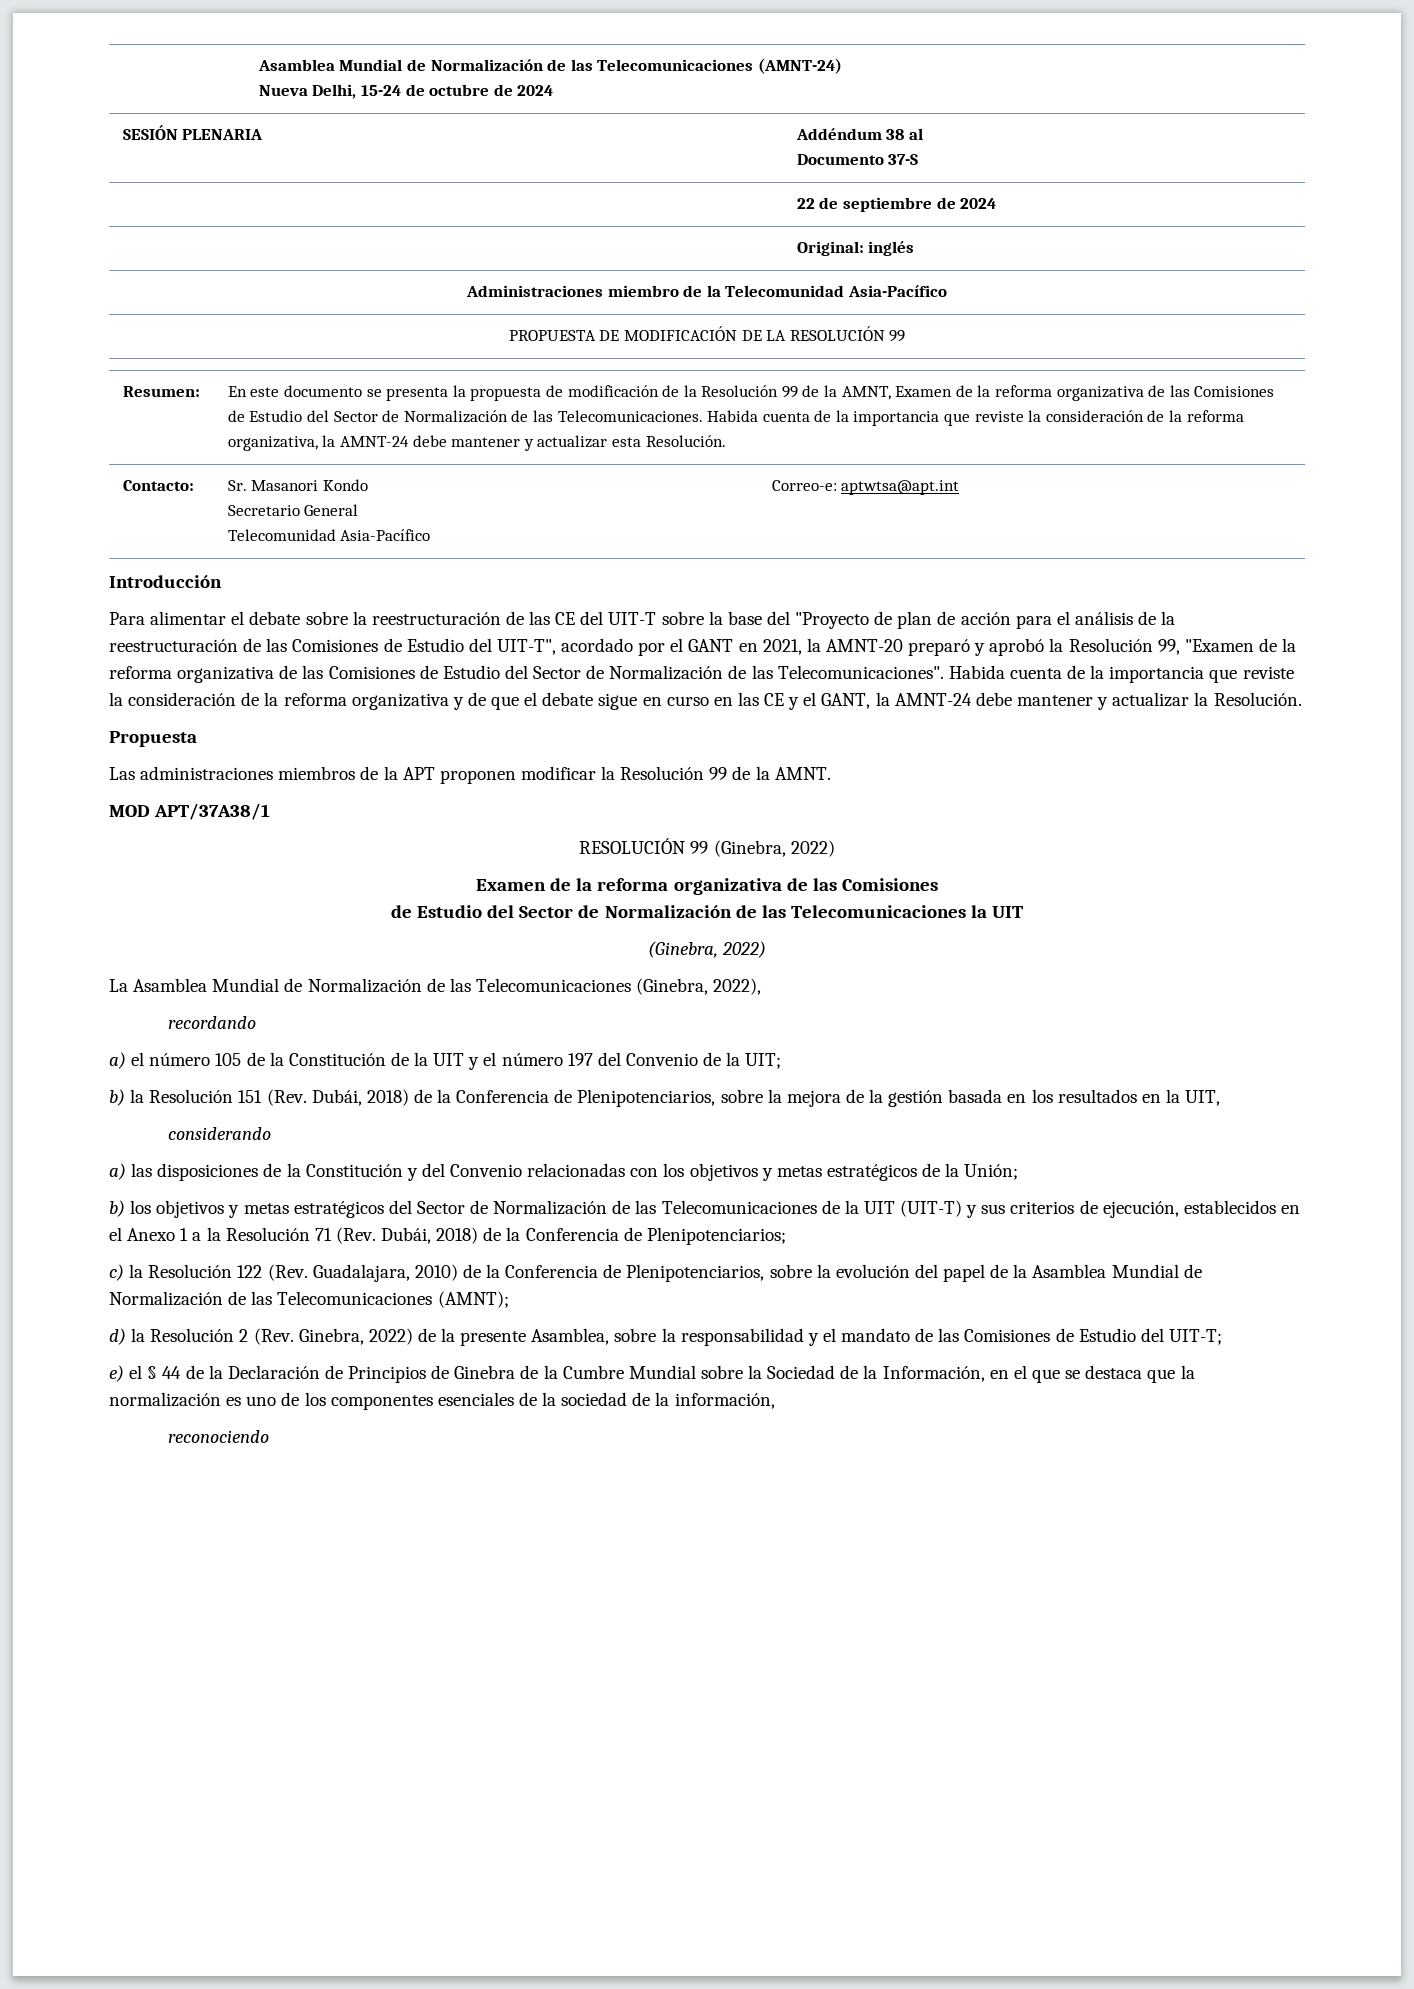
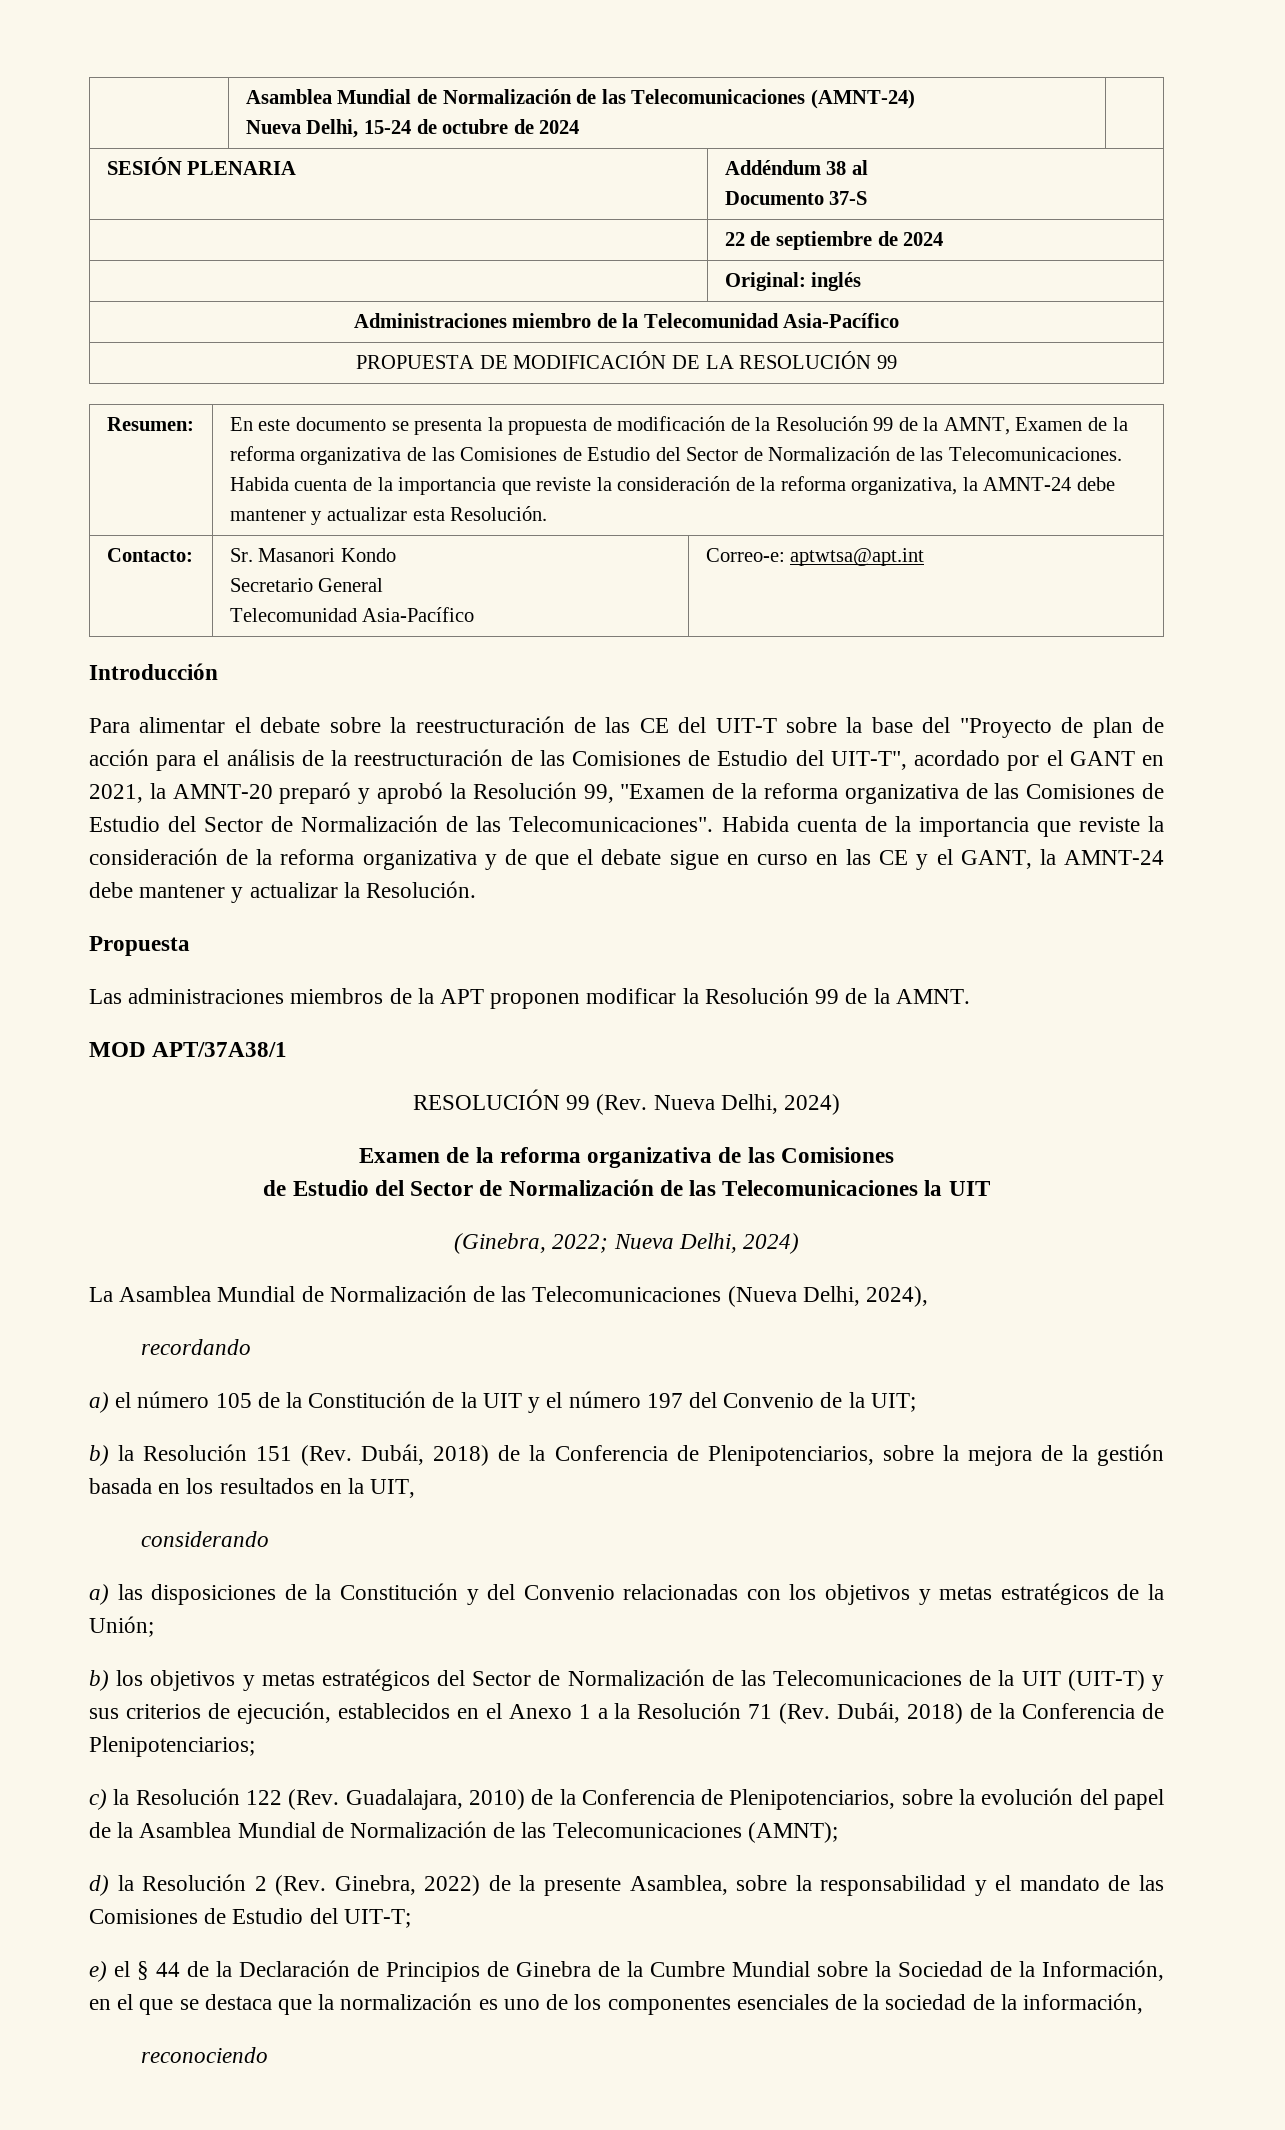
[713,840,835,857] (Ginebra, 2022) -> [596,1094,841,1115] (Rev. Nueva Delhi, 2024)
[722,941,767,958] 2022) -> [552,1233,799,1254] 2022; Nueva Delhi, 2024)
[636,978,762,995] (Ginebra, 2022), -> [727,1286,929,1307] (Nueva Delhi, 2024),

